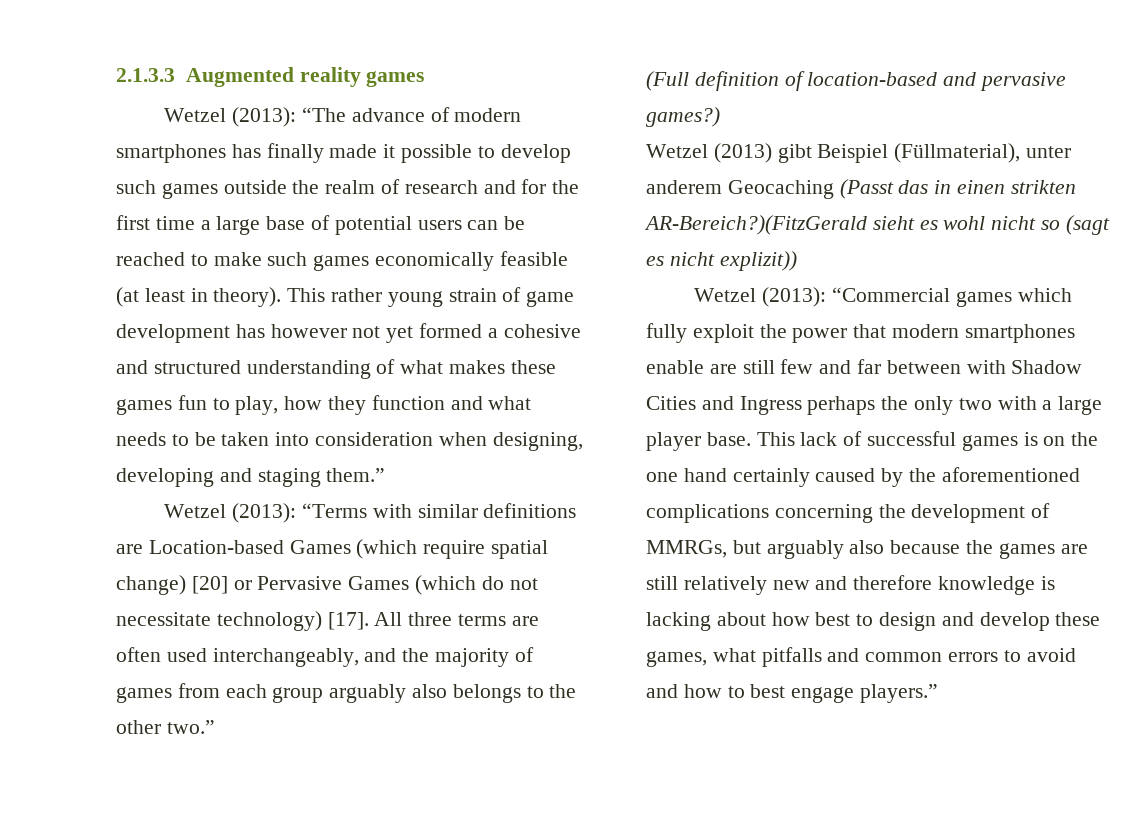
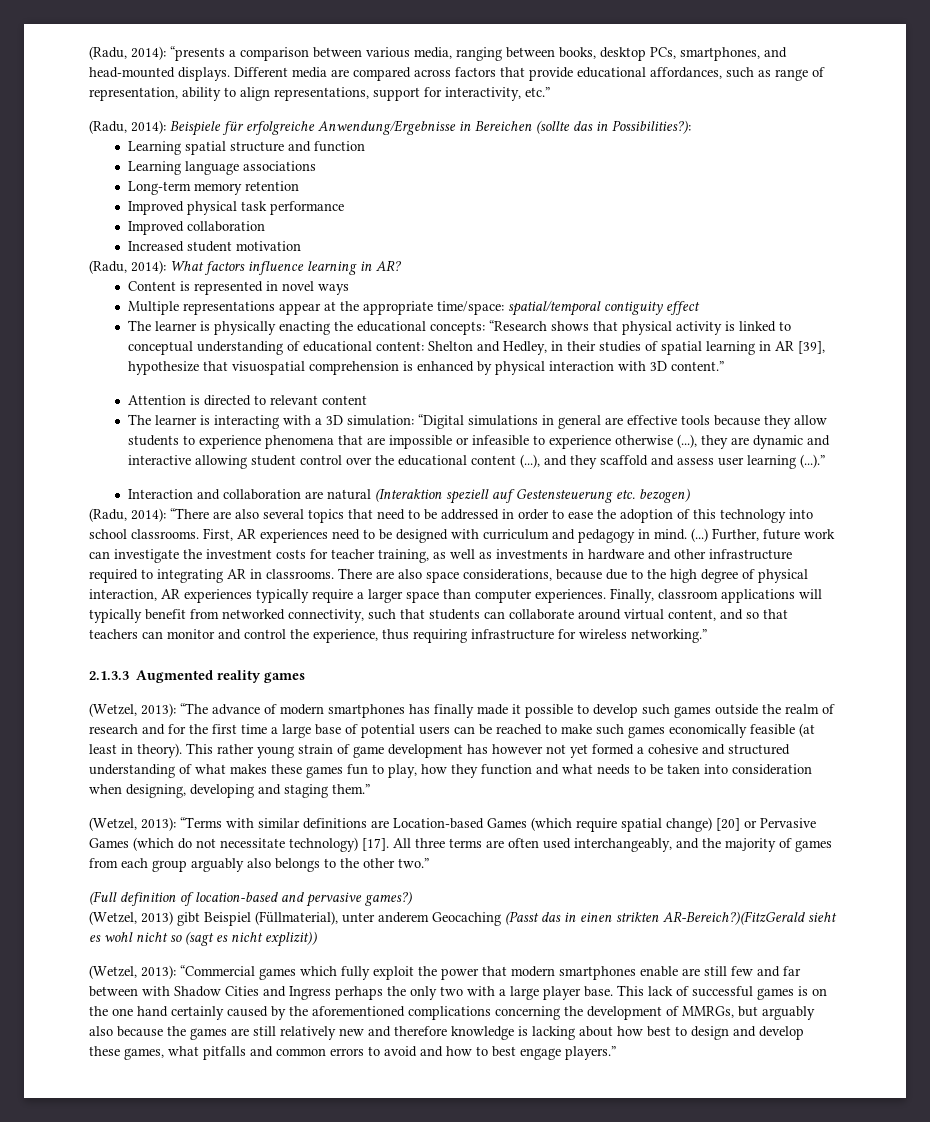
(116, 75) none -> [89,46,787,61] [89,67,825,81] [89,87,550,101] [89,120,691,136] [128,141,366,155] [128,161,317,175] [128,181,300,195] [128,201,345,215] [128,221,266,235] [128,241,302,252] [89,260,402,275] [128,281,350,295] [128,300,701,316] [128,320,792,335] [128,341,826,355] [128,361,725,375] [128,395,368,406] [128,414,828,429] [128,434,831,449] [128,454,826,469] [128,488,691,504] [89,508,813,523] [89,528,835,543] [89,549,792,563] [89,568,808,583] [89,588,822,603] [89,609,788,623] [89,629,707,643] (Radu, 2014): “presents a comparison between various media, ranging between books, desktop PCs, smartphones, and head-mounted displays. Different media are compared across factors that provide educational affordances, such as range of representation, ability to align representations, support for interactivity, etc.” // (Radu, 2014): Beispiele für erfolgreiche Anwendung/Ergebnisse in Bereichen (sollte das in Possibilities?): // Learning spatial structure and function // Learning language associations // Long-term memory retention // Improved physical task performance // Improved collaboration // Increased student motivation // (Radu, 2014): What factors influence learning in AR? // Content is represented in novel ways // Multiple representations appear at the appropriate time/space: spatial/temporal contiguity effect // The learner is physically enacting the educational concepts: “Research shows that physical activity is linked to conceptual understanding of educational content: Shelton and Hedley, in their studies of spatial learning in AR [39], hypothesize that visuospatial comprehension is enhanced by physical interaction with 3D content.” // Attention is directed to relevant content // The learner is interacting with a 3D simulation: “Digital simulations in general are effective tools because they allow students to experience phenomena that are impossible or infeasible to experience otherwise (...), they are dynamic and interactive allowing student control over the educational content (...), and they scaffold and assess user learning (...).” // Interaction and collaboration are natural (Interaktion speziell auf Gestensteuerung etc. bezogen) // (Radu, 2014): “There are also several topics that need to be addressed in order to ease the adoption of this technology into school classrooms. First, AR experiences need to be designed with curriculum and pedagogy in mind. (...) Further, future work can investigate the investment costs for teacher training, as well as investments in hardware and other infrastructure required to integrating AR in classrooms. There are also space considerations, because due to the high degree of physical interaction, AR experiences typically require a larger space than computer experiences. Finally, classroom applications will typically benefit from networked connectivity, such that students can collaborate around virtual content, and so that teachers can monitor and control the experience, thus requiring infrastructure for wireless networking.” //
[164,107,297,127] Wetzel (2013): -> [89,703,176,717] (Wetzel, 2013):
[164,503,297,523] Wetzel (2013): -> [89,817,176,831] (Wetzel, 2013):
[646,143,772,163] Wetzel (2013) -> [89,911,173,925] (Wetzel, 2013)
[694,287,827,307] Wetzel (2013): -> [89,965,176,979] (Wetzel, 2013):

